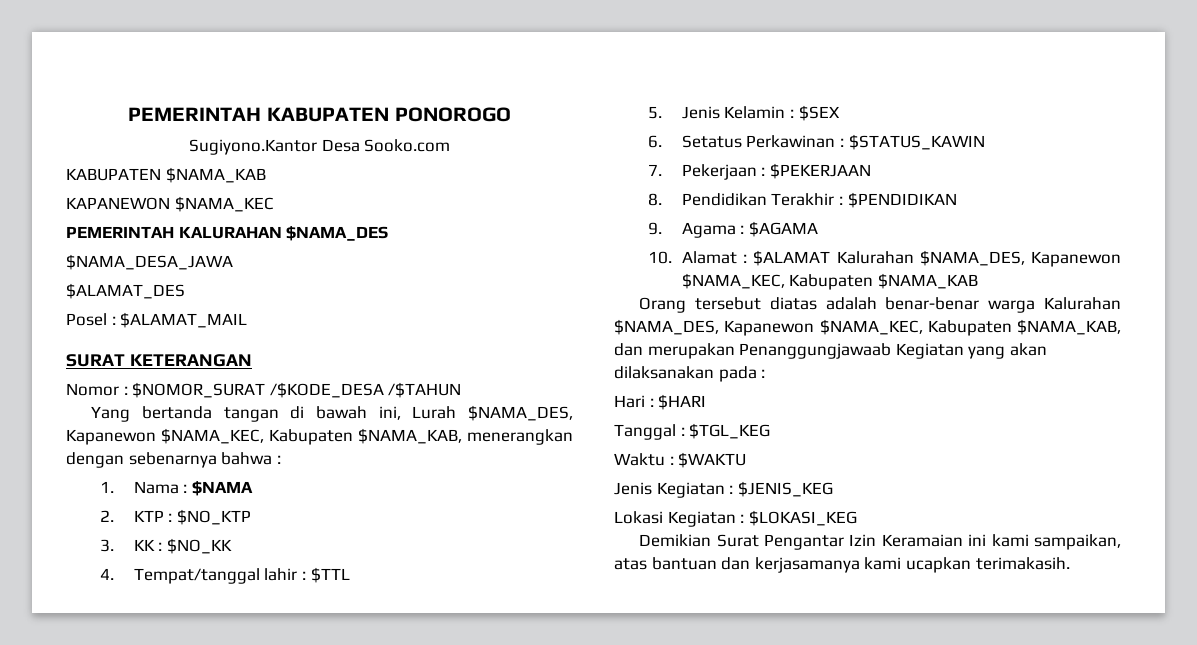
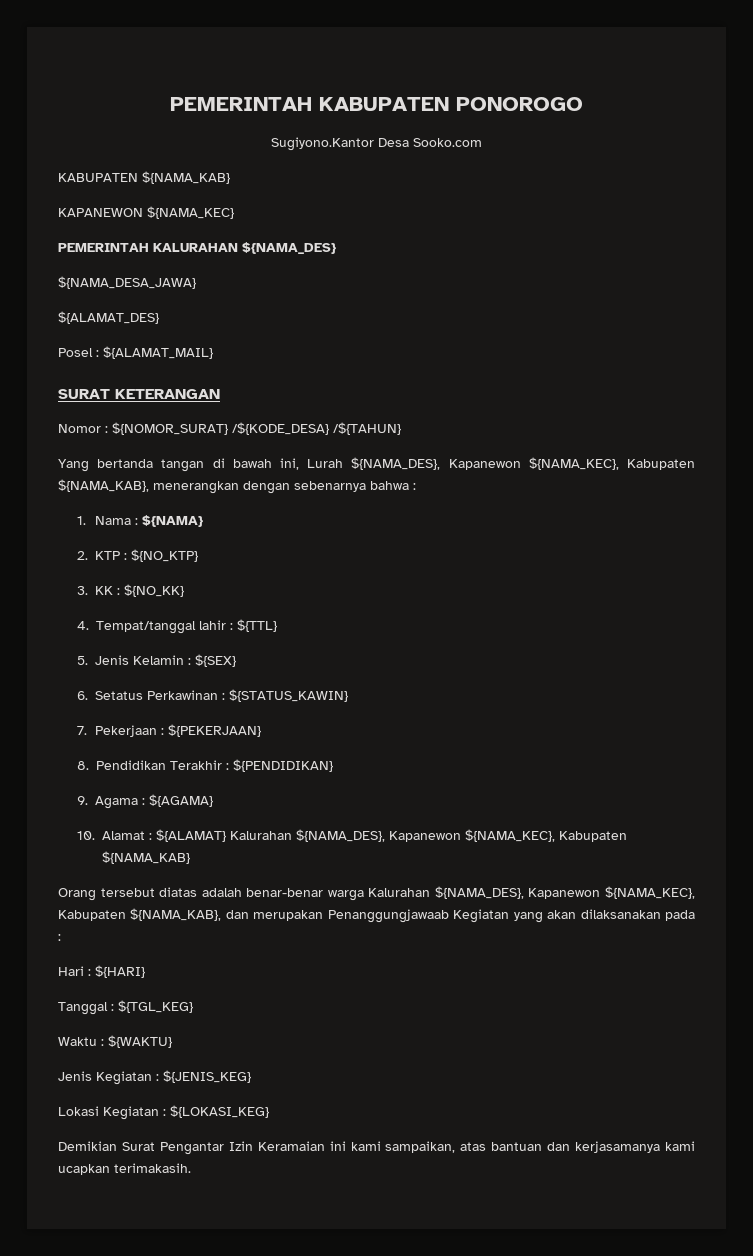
[165,167,266,183] $NAMA_KAB -> [142,171,230,184] ${NAMA_KAB}
[174,196,274,212] $NAMA_KEC -> [147,206,234,219] ${NAMA_KEC}
[286,226,389,241] [66,254,233,270] [66,283,185,299] $NAMA_DES // $NAMA_DESA_JAWA // $ALAMAT_DES -> [242,242,336,254] [58,276,196,289] [58,311,159,324] ${NAMA_DES} // ${NAMA_DESA_JAWA} // ${ALAMAT_DES}
[120,312,248,328] $ALAMAT_MAIL -> [103,346,213,359] ${ALAMAT_MAIL}
[132,382,462,398] $NOMOR_SURAT /$KODE_DESA /$TAHUN -> [112,422,401,435] ${NOMOR_SURAT} /${KODE_DESA} /${TAHUN}
[468,405,573,421] [66,428,462,445] $NAMA_DES, Kapanewon $NAMA_KEC, Kabupaten $NAMA_KAB, -> [351,457,695,470] [58,479,149,492] ${NAMA_DES}, Kapanewon ${NAMA_KEC}, Kabupaten ${NAMA_KAB},
[191,481,253,496] $NAMA -> [142,515,204,527] ${NAMA}
[176,509,251,525] $NO_KTP -> [131,549,199,562] ${NO_KTP}
[166,538,232,554] $NO_KK -> [124,584,185,597] ${NO_KK}
[310,567,350,583] $TTL -> [236,619,277,632] ${TTL}
[798,105,840,121] $SEX -> [195,654,237,667] ${SEX}
[848,134,985,150] $STATUS_KAWIN -> [229,689,349,702] ${STATUS_KAWIN}
[769,163,871,179] $PEKERJAAN -> [168,724,262,737] ${PEKERJAAN}
[847,192,957,208] $PENDIDIKAN -> [232,759,333,772] ${PENDIDIKAN}
[748,221,818,237] $AGAMA -> [149,794,214,807] ${AGAMA}
[753,250,1121,267] [681,273,978,290] $ALAMAT Kalurahan $NAMA_DES, Kapanewon $NAMA_KEC, Kabupaten $NAMA_KAB -> [155,829,627,842] [101,851,190,864] ${ALAMAT} Kalurahan ${NAMA_DES}, Kapanewon ${NAMA_KEC}, Kabupaten ${NAMA_KAB}
[614,319,1121,336] $NAMA_DES, Kapanewon $NAMA_KEC, Kabupaten $NAMA_KAB, -> [434,886,695,899] [58,908,222,921] ${NAMA_DES}, Kapanewon ${NAMA_KEC}, Kabupaten ${NAMA_KAB},
[658,394,707,410] $HARI -> [95,965,145,978] ${HARI}
[689,423,771,439] $TGL_KEG -> [118,1000,193,1013] ${TGL_KEG}
[678,452,747,468] $WAKTU -> [108,1035,172,1048] ${WAKTU}
[737,481,833,497] $JENIS_KEG -> [163,1070,251,1083] ${JENIS_KEG}
[748,510,857,526] $LOKASI_KEG -> [170,1105,269,1118] ${LOKASI_KEG}

